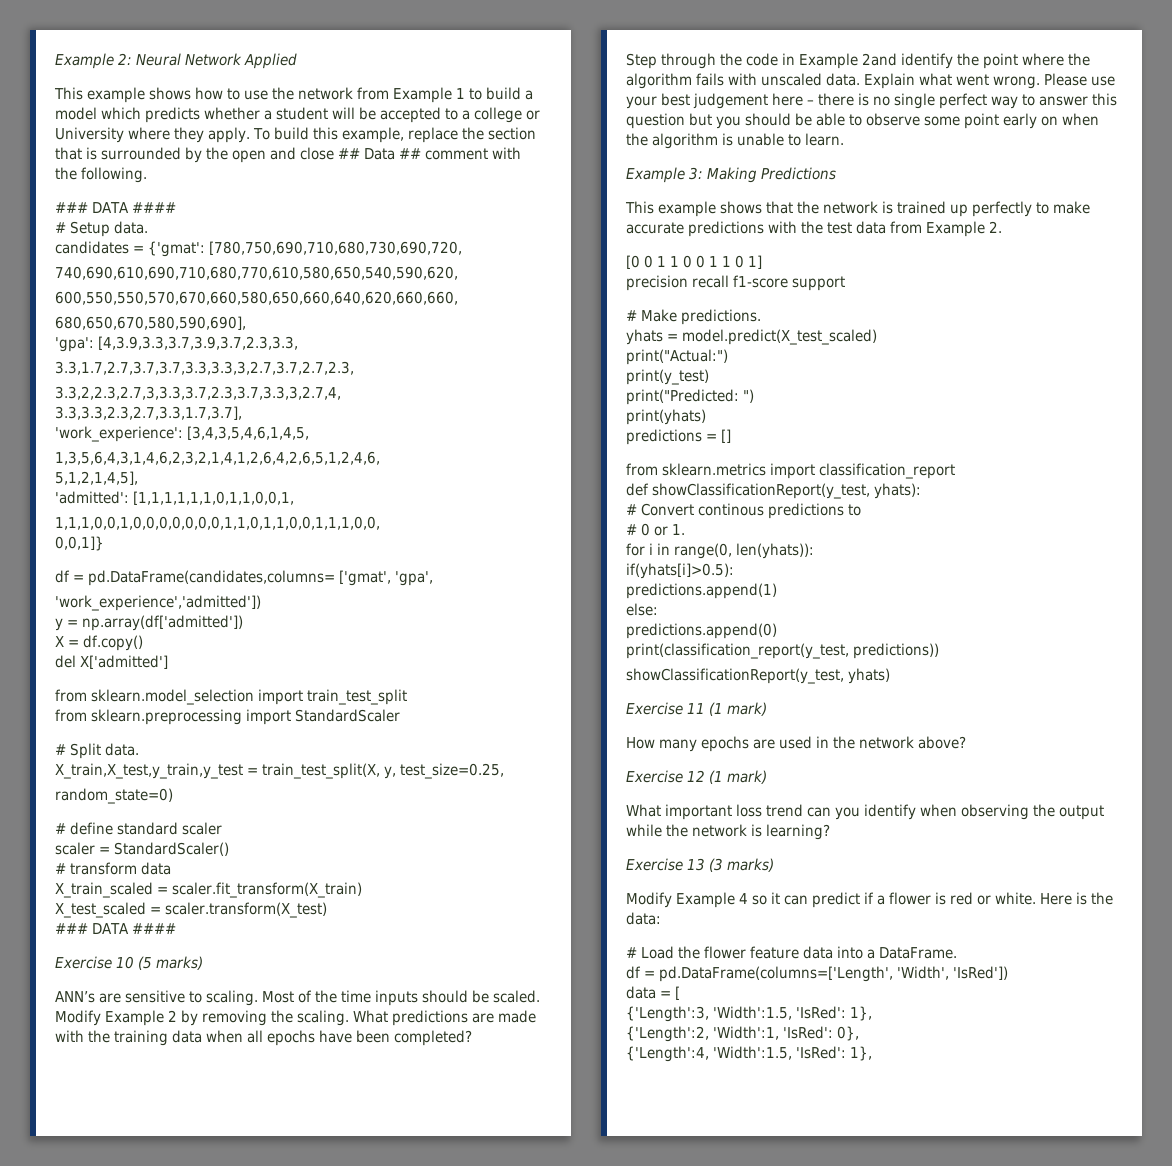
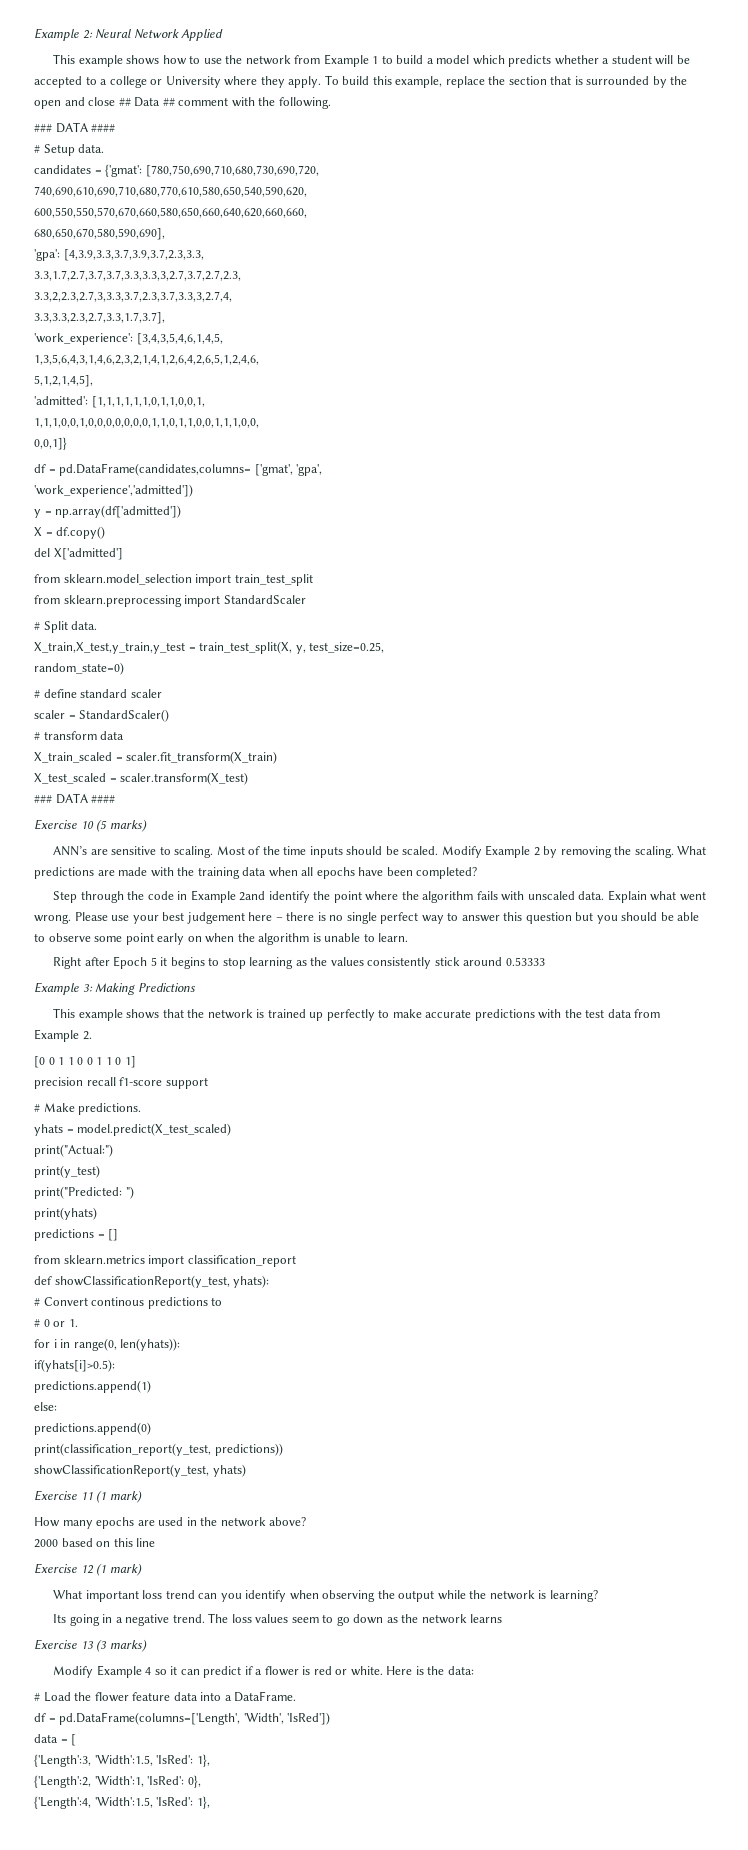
(844, 139) none -> [53,956,545,969] // Right after Epoch 5 it begins to stop learning as the values consistently stick around 0.53333
(966, 742) none -> [34,1538,156,1548] // 2000 based on this line
(830, 832) none -> [53,1613,503,1626] // Its going in a negative trend. The loss values seem to go down as the network learns

